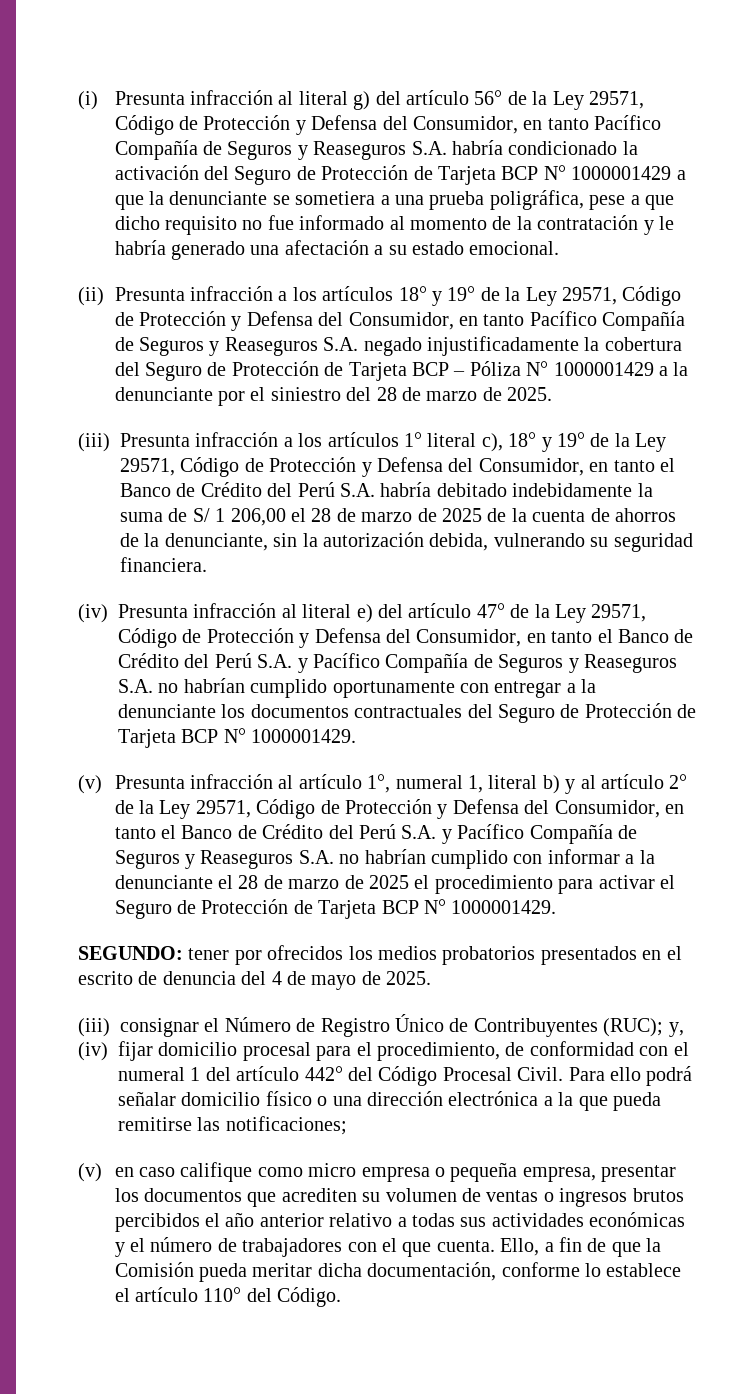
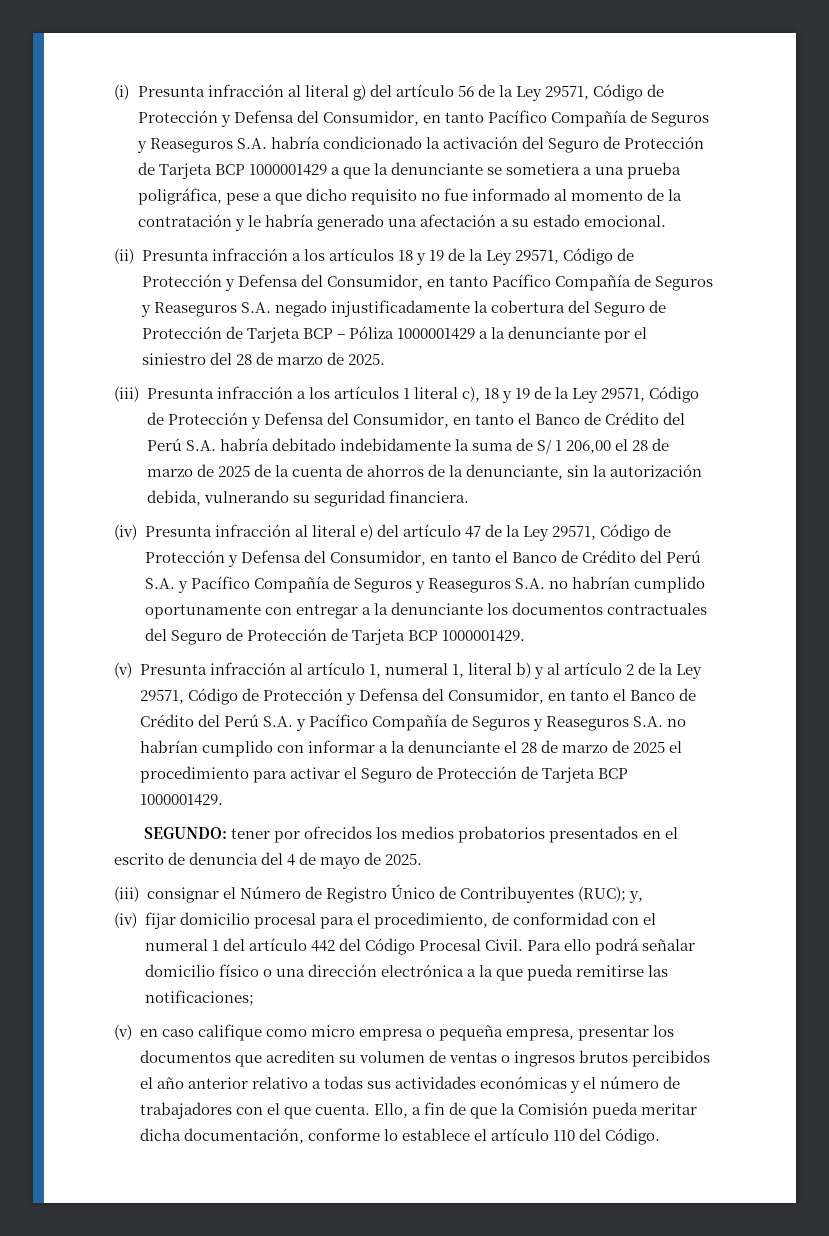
[474,90,503,105] 56° -> [458,85,475,97] 56
[543,165,566,180] N° -> (245, 169) none
[398,286,476,306] 18° y 19° -> [397,250,444,265] 18 y 19
[526,361,549,376] N° -> (394, 332) none
[404,432,422,447] 1° -> [402,388,410,399] 1
[508,432,585,452] 18° y 19° -> [483,388,531,403] 18 y 19
[476,603,505,618] 47° -> [464,526,481,538] 47
[223,728,246,743] N° -> (438, 635) none
[367,774,391,793] 1°, -> [368,664,381,678] 1,
[669,774,688,789] 2° -> [626,664,635,675] 2
[424,899,447,914] N° -> (628, 773) none
[304,1066,343,1081] 442° -> [310,940,335,952] 442
[203,1287,242,1302] 110° -> [552,1130,575,1141] 110

